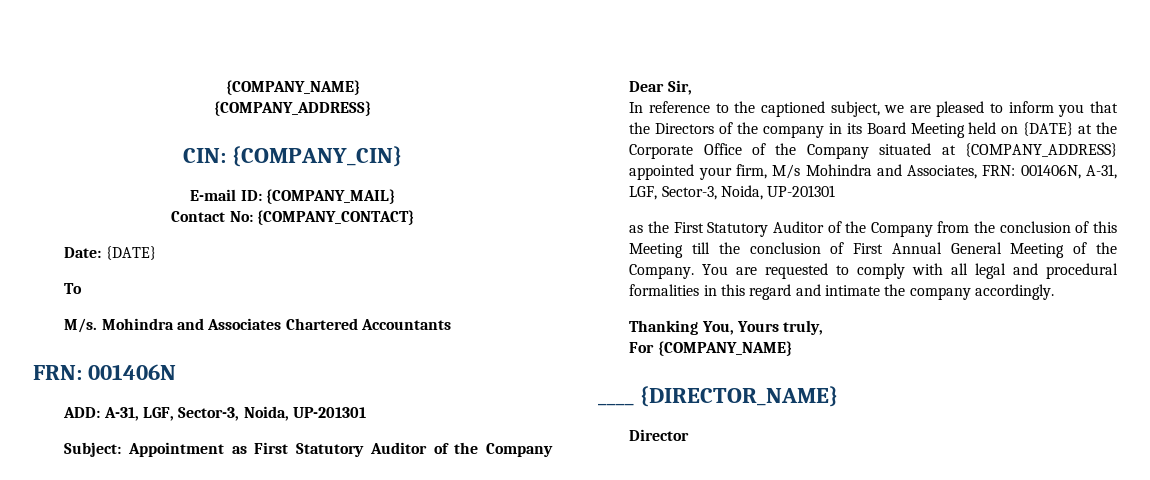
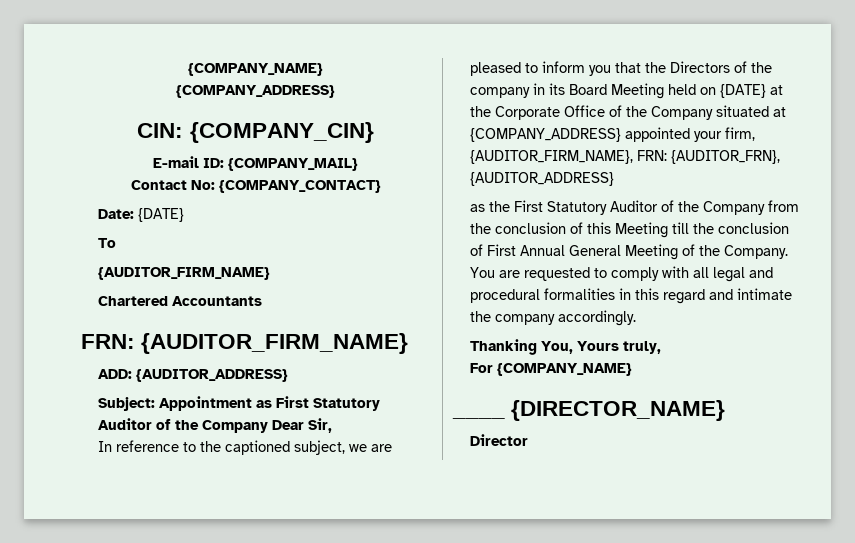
[64,318,282,333] M/s. Mohindra and Associates -> [98,267,271,280] {AUDITOR_FIRM_NAME} //
[88,364,177,380] 001406N -> [141,333,409,354] {AUDITOR_FIRM_NAME}
[103,406,366,421] A-31, LGF, Sector-3, Noida, UP-201301 -> [136,369,289,382] {AUDITOR_ADDRESS}
[772,164,1117,179] [629,185,836,200] M/s Mohindra and Associates, FRN: 001406N, A-31, LGF, Sector-3, Noida, UP-201301 -> [470,150,781,164] [470,172,615,186] {AUDITOR_FIRM_NAME}, FRN: {AUDITOR_FRN}, {AUDITOR_ADDRESS}

